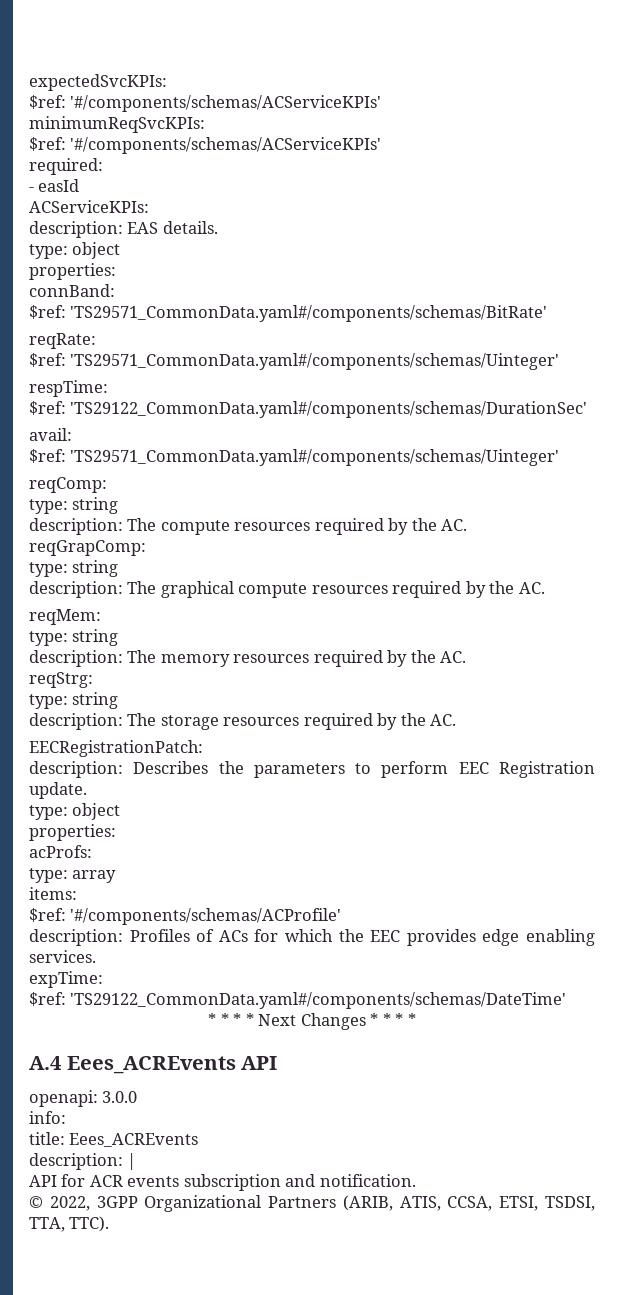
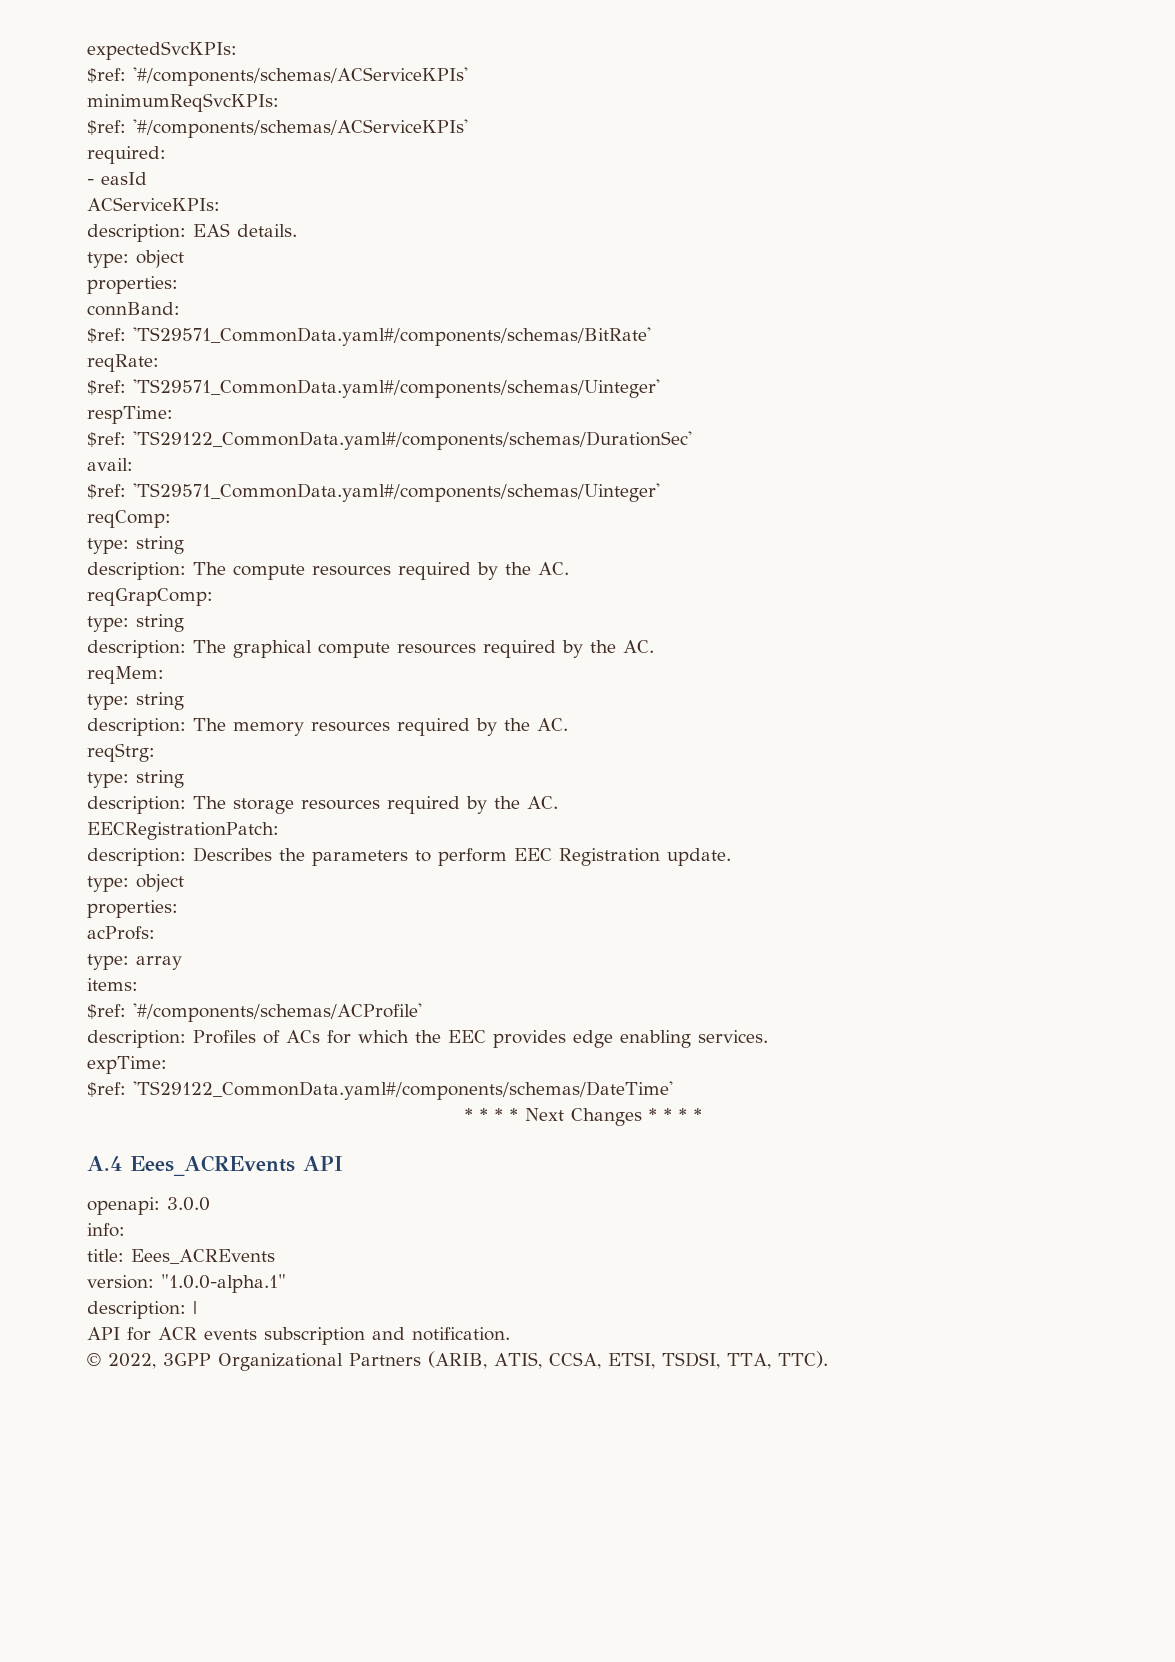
(199, 1140) none -> [87,1274,286,1293] // version: "1.0.0-alpha.1"

